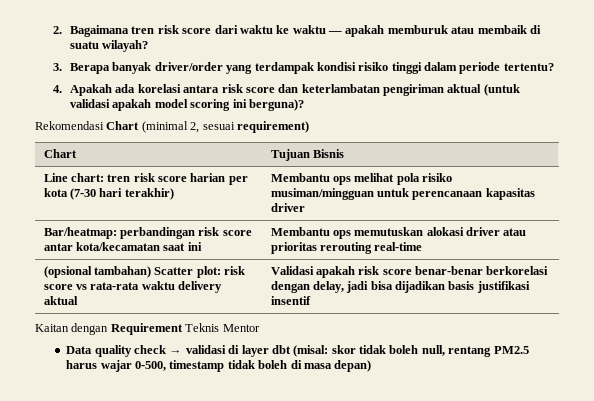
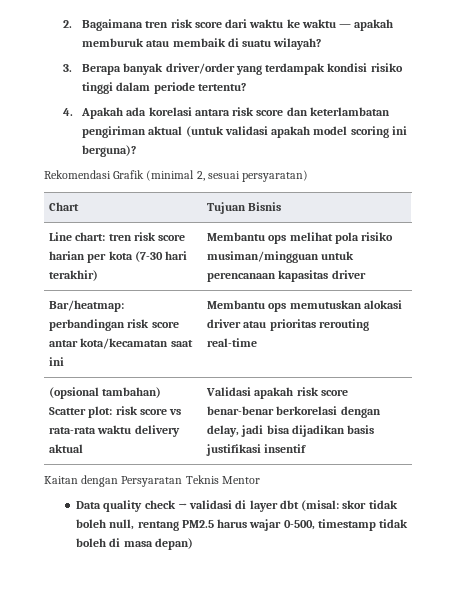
[106,121,140,130] Chart -> [113,170,145,179] Grafik
[236,121,309,133] requirement) -> [242,170,309,182] persyaratan)
[110,323,183,335] Requirement -> [121,476,183,487] Persyaratan

